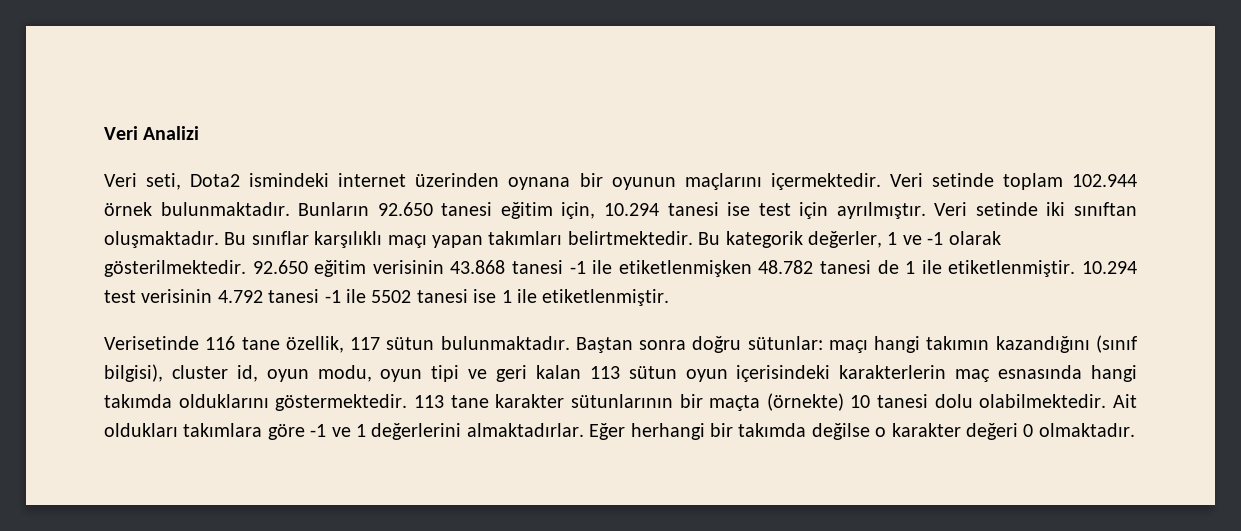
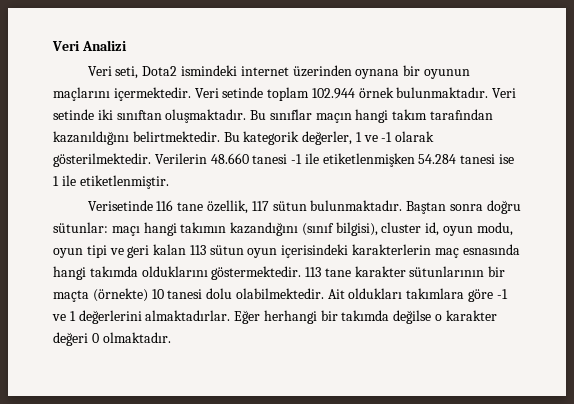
[298,202,926,219] Bunların 92.650 tanesi eğitim için, 10.294 tanesi ise test için ayrılmıştır. -> (489, 92) none
[314,231,563,248] karşılıklı maçı yapan takımları -> [315,109,494,123] [53,131,129,145] maçın hangi takım tarafından kazanıldığını
[252,260,1138,277] [104,289,412,303] 92.650 eğitim verisinin 43.868 tanesi -1 ile etiketlenmişken 48.782 tanesi de 1 ile etiketlenmiştir. 10.294 test verisinin 4.792 tanesi -1 ile 5502 -> [154,153,457,167] Verilerin 48.660 tanesi -1 ile etiketlenmişken 54.284

